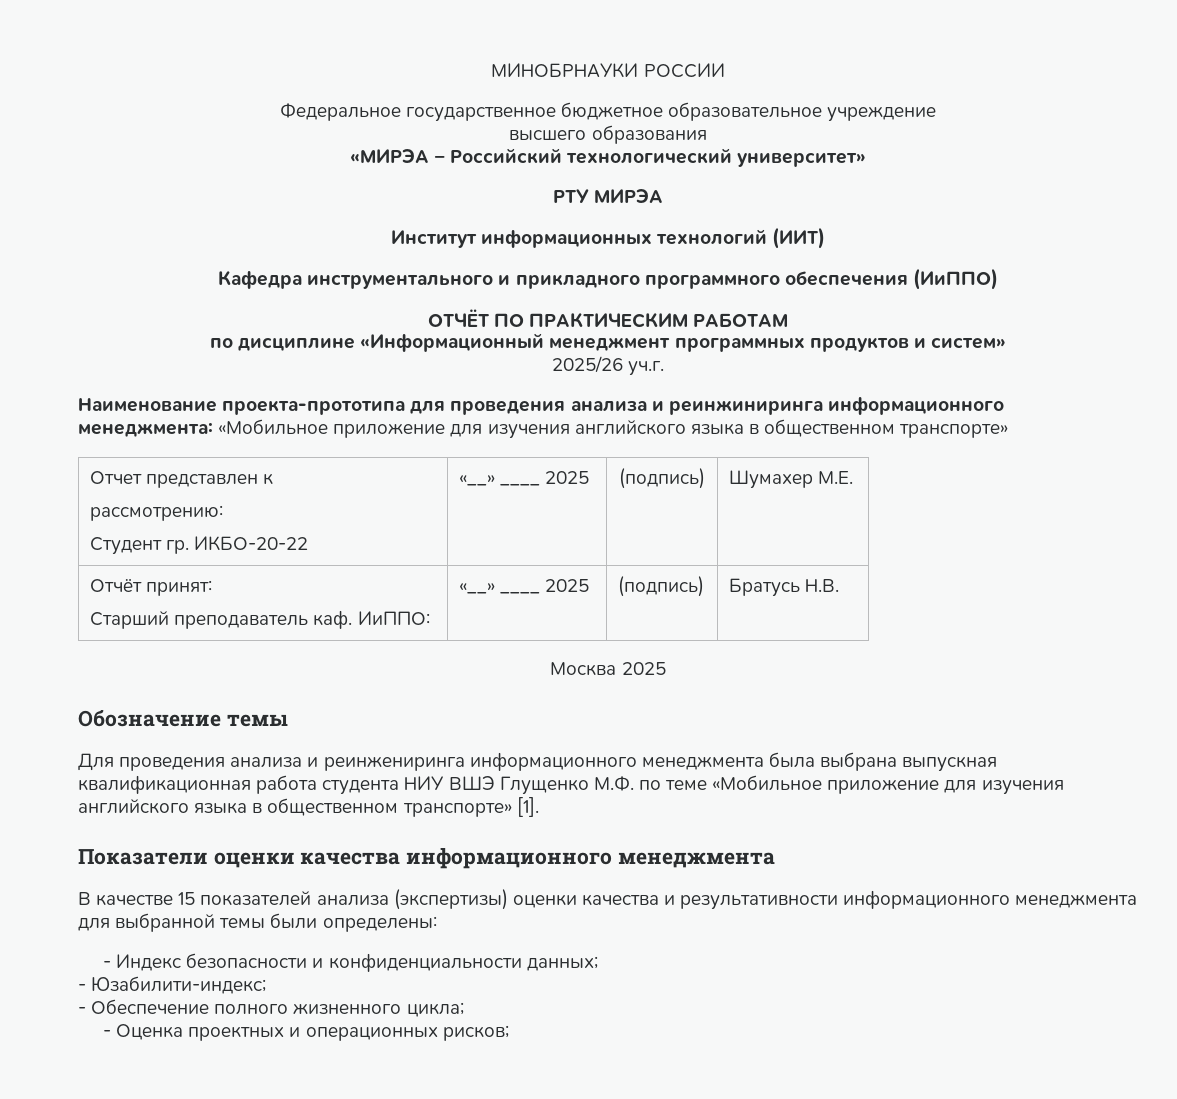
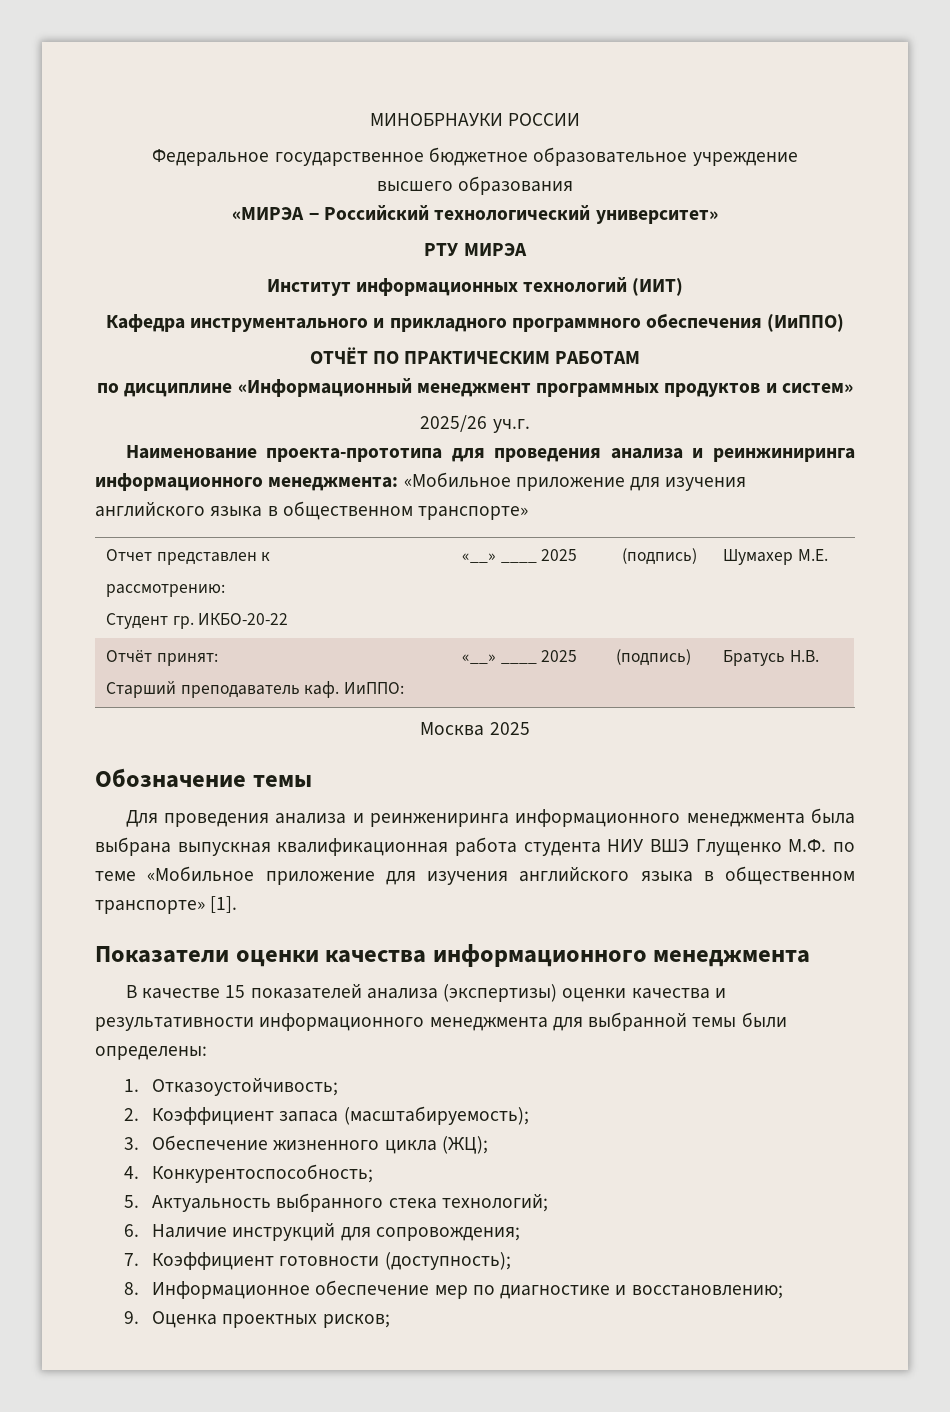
[102,953,598,972] [78,976,267,994] [78,999,464,1017] [102,1024,438,1041] - Индекс безопасности и конфиденциальности данных; // - Юзабилити-индекс; // - Обеспечение полного жизненного цикла; // - Оценка проектных и операционных -> [123,1077,339,1096] [123,1106,529,1125] [123,1135,488,1154] [123,1164,374,1183] [123,1193,548,1212] [123,1222,520,1241] [123,1252,511,1270] [123,1280,783,1299] [123,1311,318,1328] 1. Отказоустойчивость; // 2. Коэффициент запаса (масштабируемость); // 3. Обеспечение жизненного цикла (ЖЦ); // 4. Конкурентоспособность; // 5. Актуальность выбранного стека технологий; // 6. Наличие инструкций для сопровождения; // 7. Коэффициент готовности (доступность); // 8. Информационное обеспечение мер по диагностике и восстановлению; // 9. Оценка проектных

